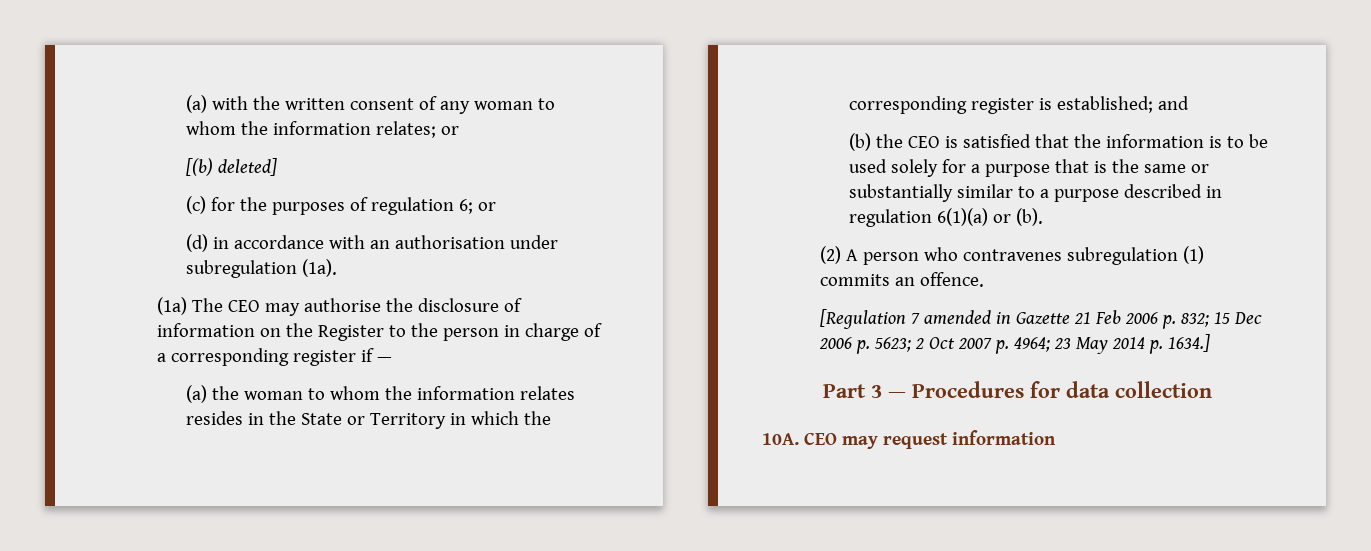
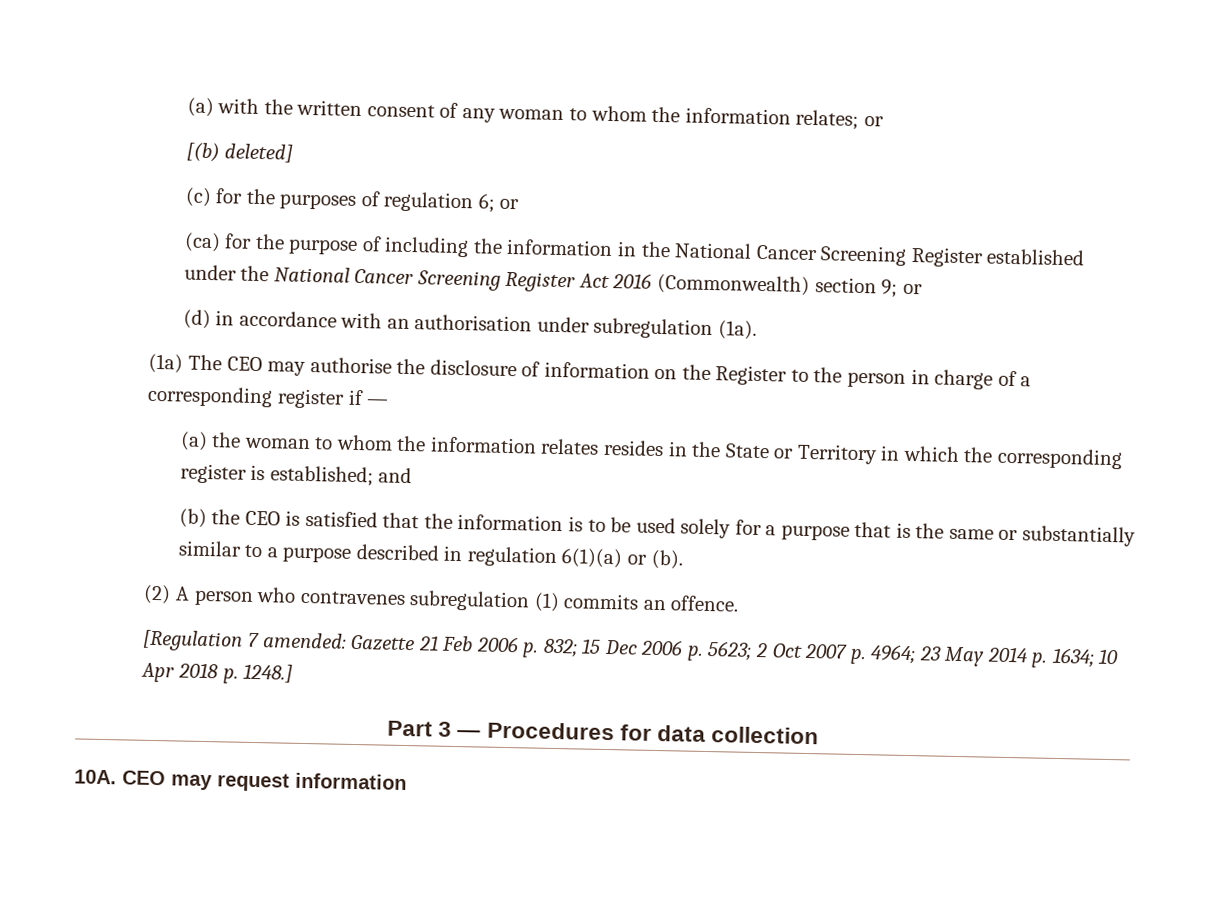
(497, 206) none -> [183,232,1086,268] [183,264,923,298] // (ca) for the purpose of including the information in the National Cancer Screening Register established under the National Cancer Screening Register Act 2016 (Commonwealth) section 9; or
[924,310,1012,324] amended in -> [261,632,347,649] amended:
[1168,334,1211,352] 1634.] -> [1051,647,1120,668] [141,662,294,684] 1634; 10 Apr 2018 p. 1248.]

